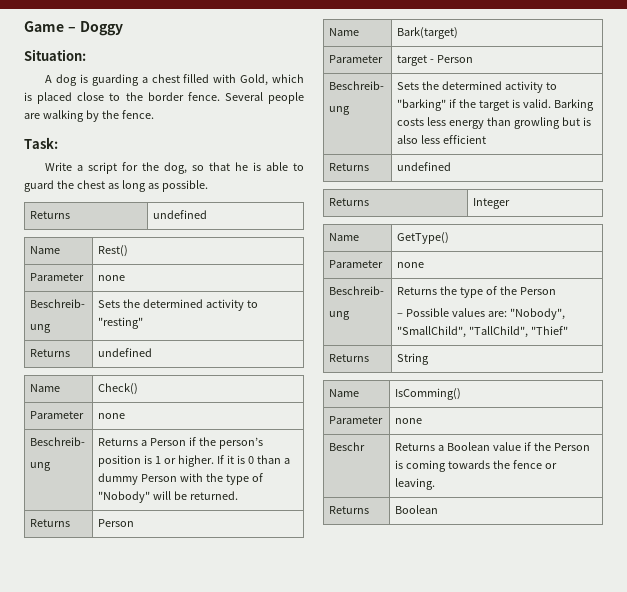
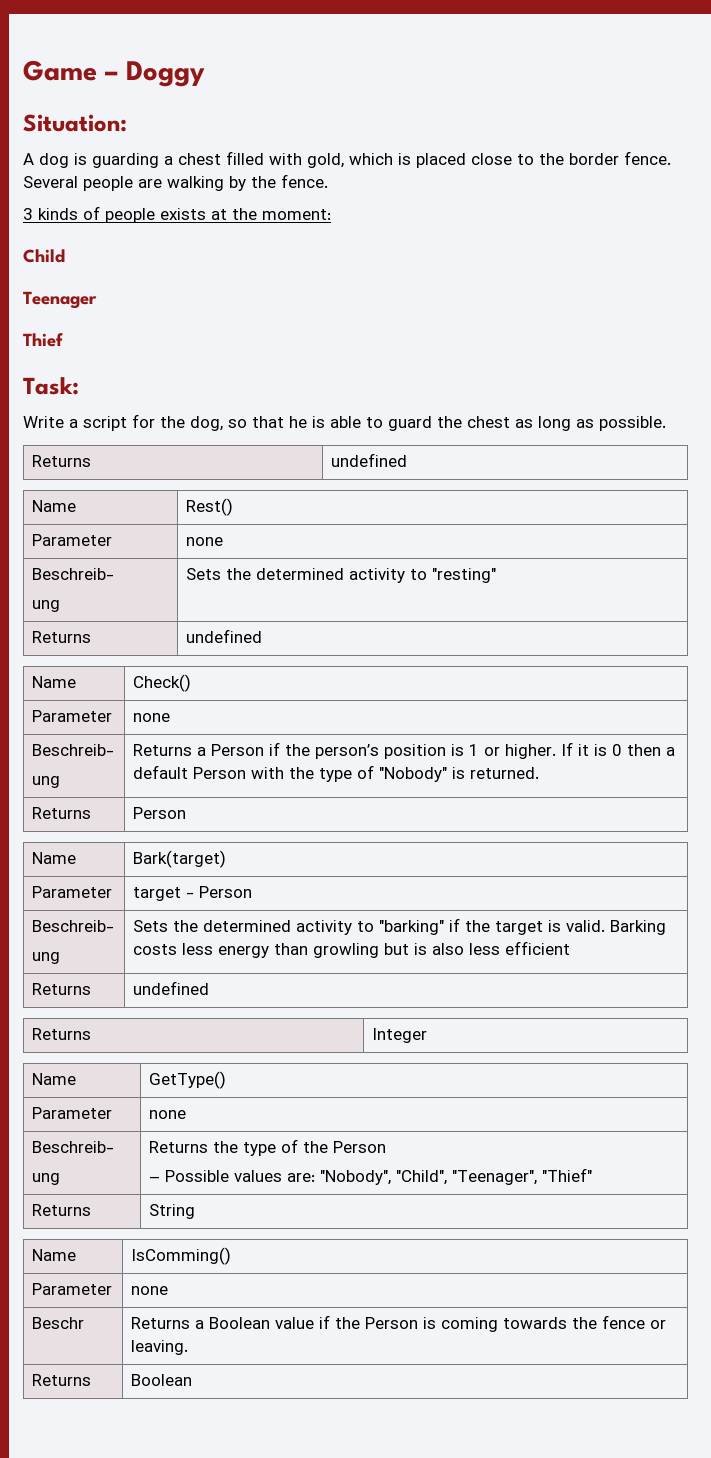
[240,74,269,86] Gold, -> [307,153,344,168] gold,
(154, 114) none -> [23,206,331,223] [23,249,65,263] [23,291,97,309] [23,333,63,347] // 3 kinds of people exists at the moment: // Child // Teenager // Thief
[257,455,291,464] [98,473,139,485] than a dummy -> [627,744,676,756] [133,765,189,779] then a default
[153,491,188,500] will be -> [452,767,466,779] is
[397,326,529,338] "SmallChild", "TallChild", -> [396,1170,538,1185] "Child", "Teenager",

